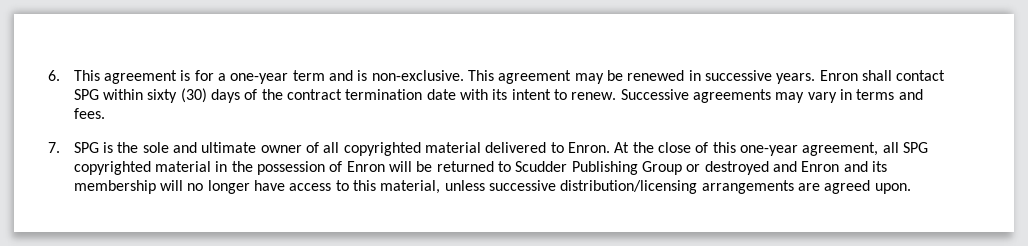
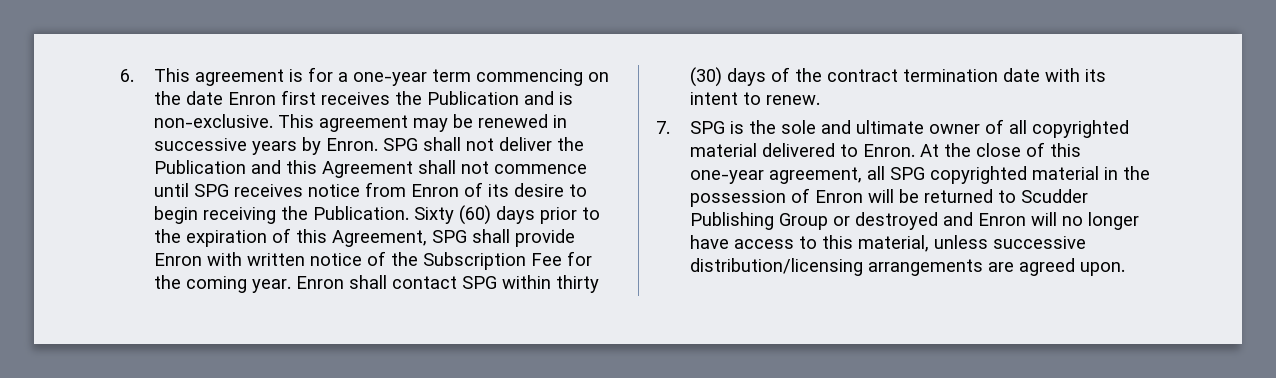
(325, 75) none -> [476,69,610,86] [154,90,520,105] commencing on the date Enron first receives the Publication
[776,73,816,84] years. -> [252,137,585,155] [154,160,588,178] [154,182,588,197] [154,205,601,225] [154,228,576,247] [154,251,593,270] [154,275,292,293] years by Enron. SPG shall not deliver the Publication and this Agreement shall not commence until SPG receives notice from Enron of its desire to begin receiving the Publication. Sixty (60) days prior to the expiration of this Agreement, SPG shall provide Enron with written notice of the Subscription Fee for the coming year.
[147,89,178,103] sixty -> [556,275,600,293] thirty
[620,89,923,103] [73,108,105,119] Successive agreements may vary in terms and fees. -> (821, 100) none
[843,161,887,172] [73,180,156,194] and its membership -> (1027, 219) none

